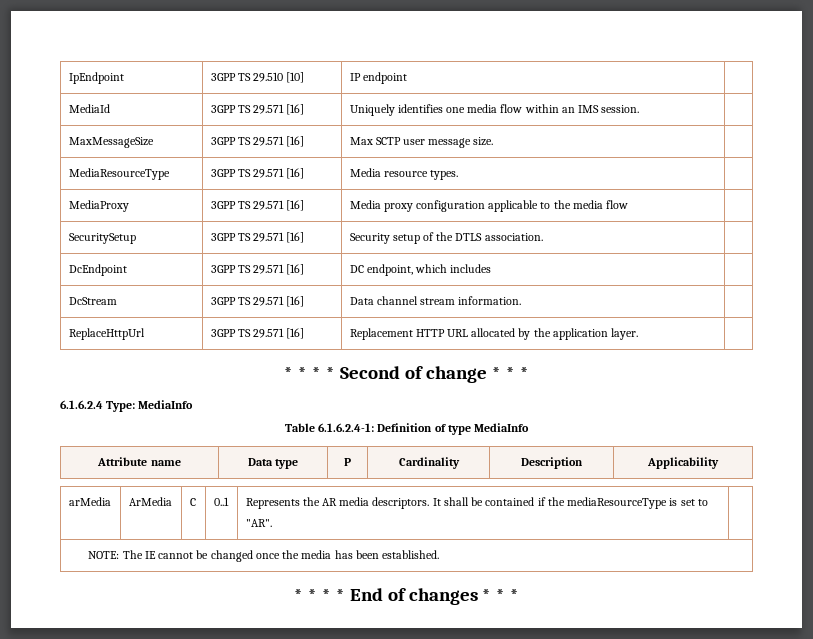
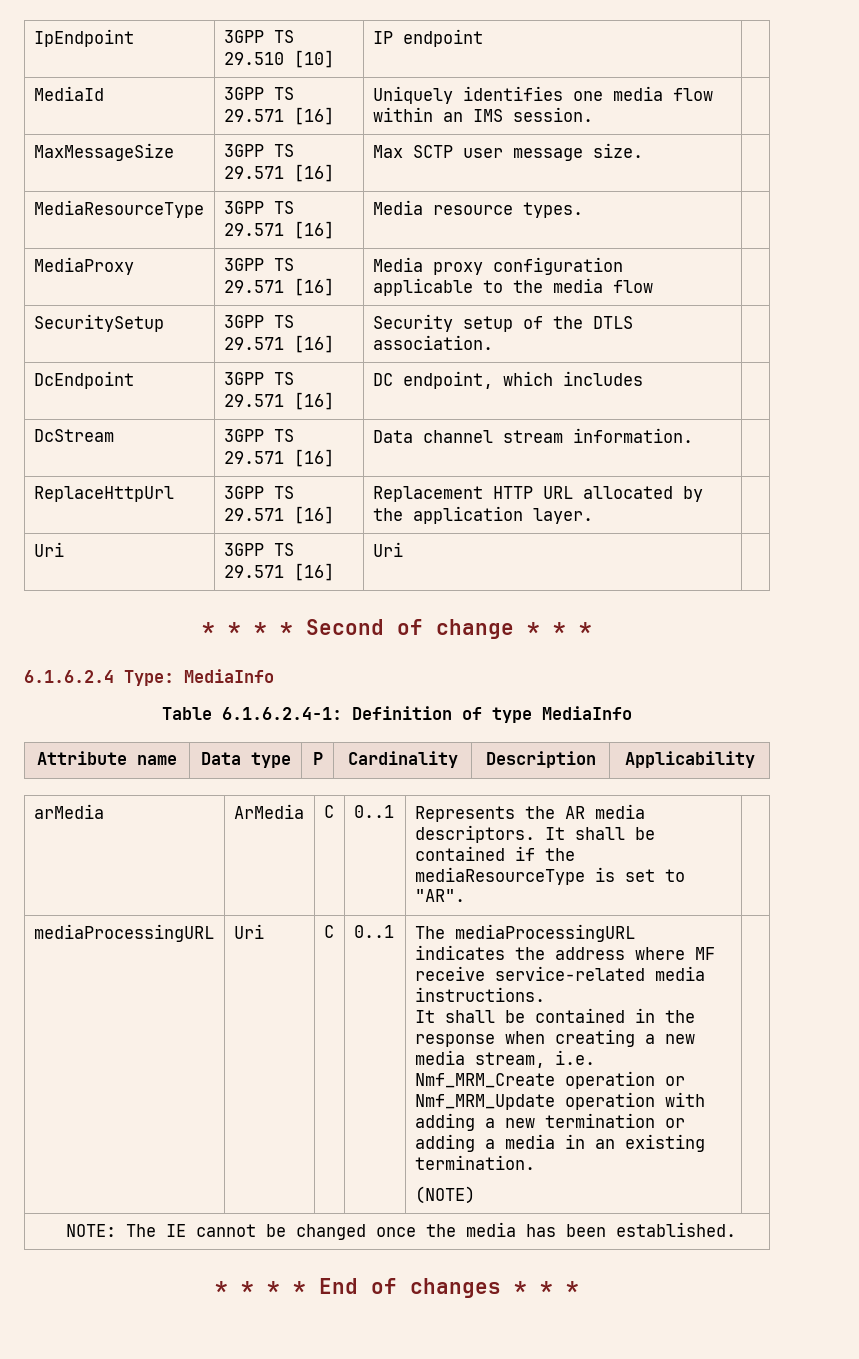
(639, 334) none -> [33,542,64,557] [223,543,294,556] [223,563,334,581] [372,542,403,557] // Uri | 3GPP TS 29.571 [16] | Uri |
(272, 523) none -> [33,924,214,942] [233,924,264,939] [323,925,334,938] [353,925,394,938] [414,924,635,942] [414,945,715,960] [414,966,705,981] [414,987,545,1002] [414,1008,695,1023] [414,1029,695,1047] [414,1050,595,1068] [414,1071,685,1089] [414,1092,705,1110] [414,1113,685,1131] [414,1134,705,1152] [414,1155,535,1170] [414,1186,475,1204] // mediaProcessingURL | Uri | C | 0..1 | The mediaProcessingURL indicates the address where MF receive service-related media instructions. // It shall be contained in the response when creating a new media stream, i.e. Nmf_MRM_Create operation or Nmf_MRM_Update operation with adding a new termination or adding a media in an existing termination. // (NOTE) |

